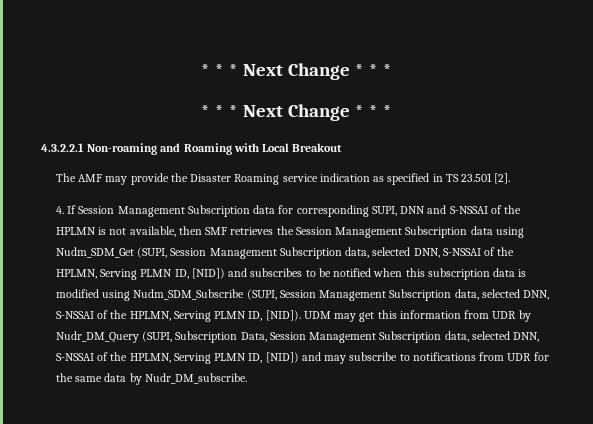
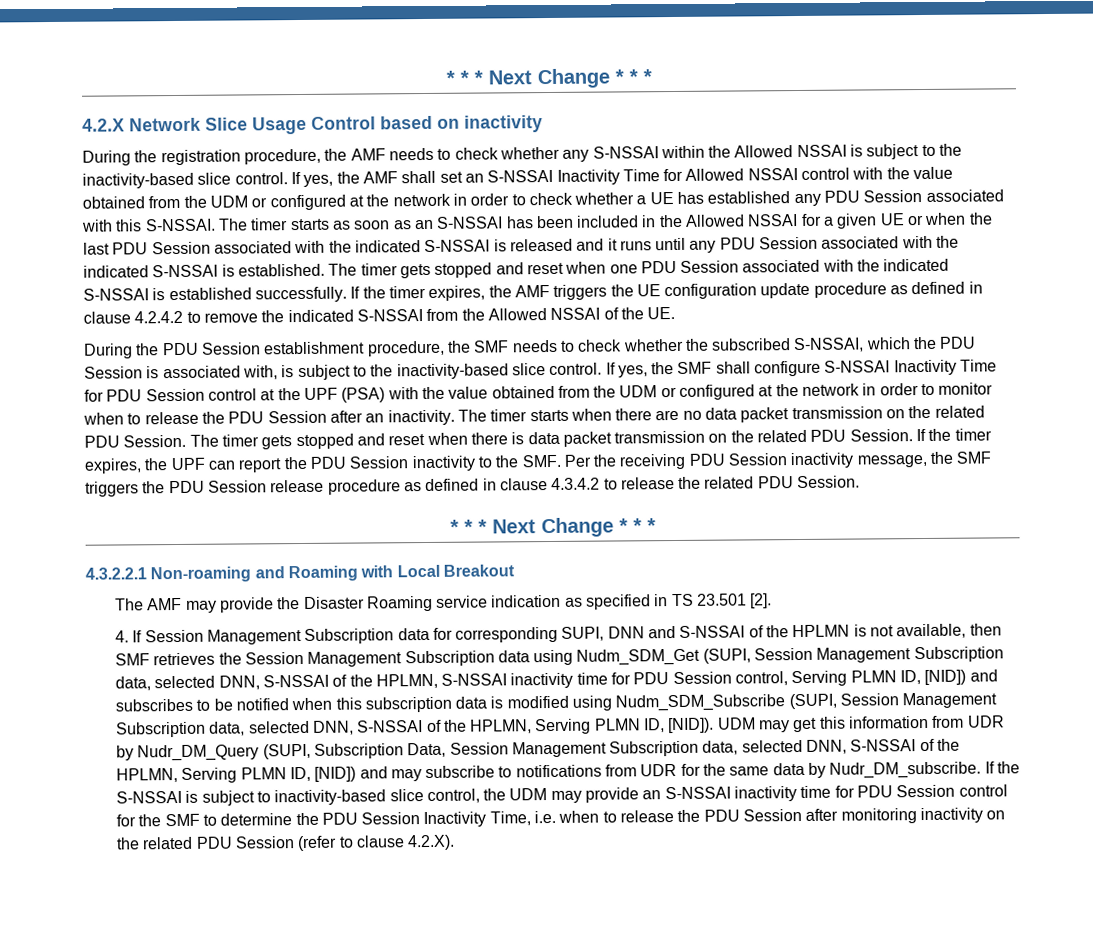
[201,63,392,80] * * * Next Change * * * -> [445,68,652,89] [82,115,543,135] [82,143,963,166] [82,166,954,189] [82,189,1004,211] [81,212,993,232] [83,235,960,255] [83,258,950,279] [83,281,983,303] [83,306,676,324] [83,336,977,359] [84,359,998,381] [84,382,994,403] [83,405,985,426] [84,428,992,450] [84,451,992,474] [85,475,861,497] * * * Next Change * * * // 4.2.X Network Slice Usage Control based on inactivity // During the registration procedure, the AMF needs to check whether any S-NSSAI within the Allowed NSSAI is subject to the inactivity-based slice control. If yes, the AMF shall set an S-NSSAI Inactivity Time for Allowed NSSAI control with the value obtained from the UDM or configured at the network in order to check whether a UE has established any PDU Session associated with this S-NSSAI. The timer starts as soon as an S-NSSAI has been included in the Allowed NSSAI for a given UE or when the last PDU Session associated with the indicated S-NSSAI is released and it runs until any PDU Session associated with the indicated S-NSSAI is established. The timer gets stopped and reset when one PDU Session associated with the indicated S-NSSAI is established successfully. If the timer expires, the AMF triggers the UE configuration update procedure as defined in clause 4.2.4.2 to remove the indicated S-NSSAI from the Allowed NSSAI of the UE. // During the PDU Session establishment procedure, the SMF needs to check whether the subscribed S-NSSAI, which the PDU Session is associated with, is subject to the inactivity-based slice control. If yes, the SMF shall configure S-NSSAI Inactivity Time for PDU Session control at the UPF (PSA) with the value obtained from the UDM or configured at the network in order to monitor when to release the PDU Session after an inactivity. The timer starts when there are no data packet transmission on the related PDU Session. The timer gets stopped and reset when there is data packet transmission on the related PDU Session. If the timer expires, the UPF can report the PDU Session inactivity to the SMF. Per the receiving PDU Session inactivity message, the SMF triggers the PDU Session release procedure as defined in clause 4.3.4.2 to release the related PDU Session.
(97, 274) none -> [441,671,789,689] S-NSSAI inactivity time for PDU Session control,
(247, 378) none -> [984,761,1021,774] [115,784,1008,806] [115,807,1006,828] [115,834,456,852] If the S-NSSAI is subject to inactivity-based slice control, the UDM may provide an S-NSSAI inactivity time for PDU Session control for the SMF to determine the PDU Session Inactivity Time, i.e. when to release the PDU Session after monitoring inactivity on the related PDU Session (refer to clause 4.2.X).

